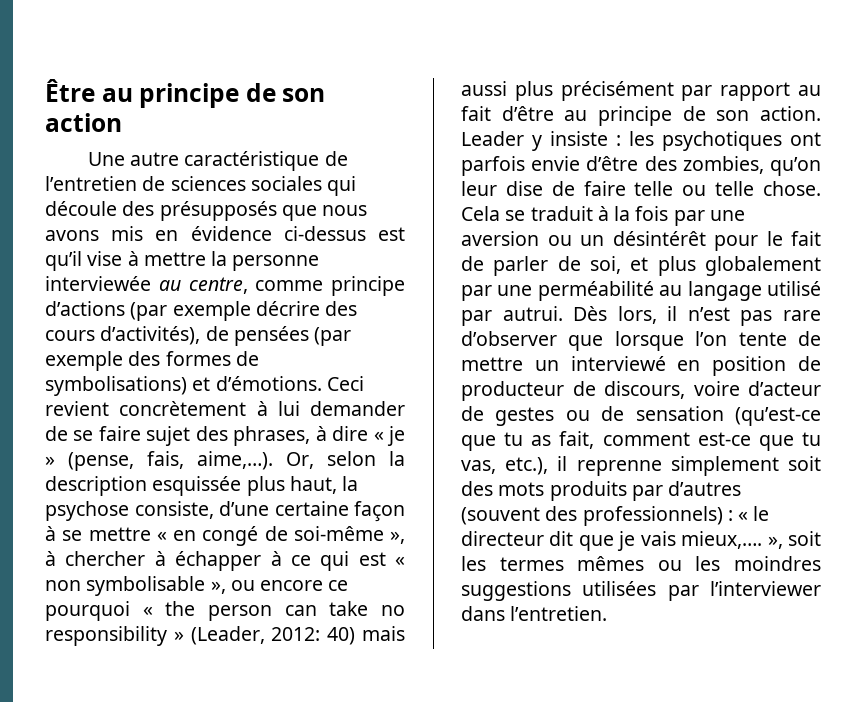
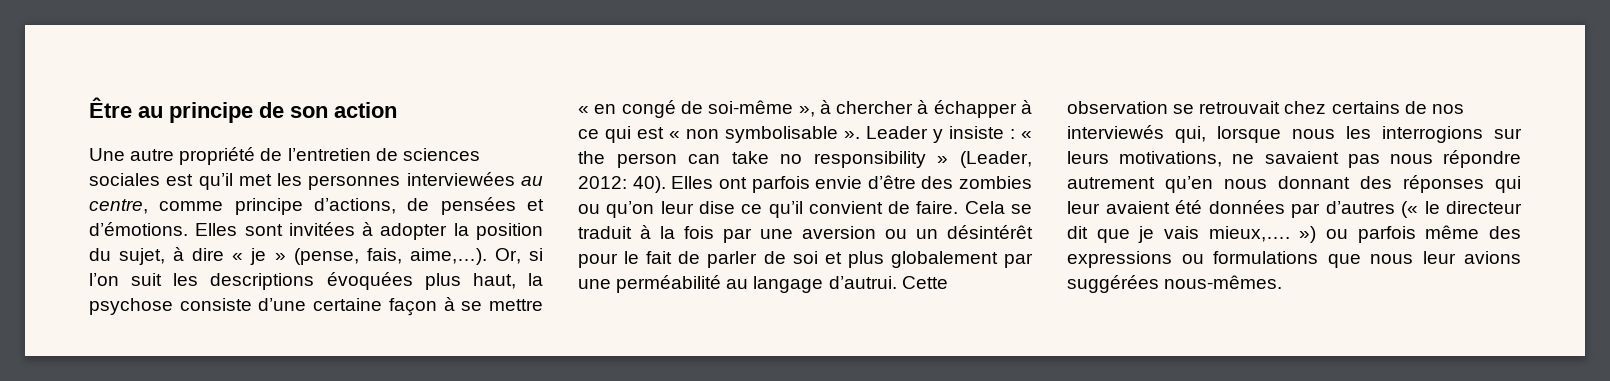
[184,151,320,171] caractéristique -> [179,147,256,165] propriété
[327,176,357,196] [45,201,368,221] [45,226,405,241] [45,251,320,271] [45,276,405,296] [45,301,358,321] [45,326,352,346] [45,351,259,371] [45,376,364,396] [45,401,405,416] [45,426,311,446] qui découle des présupposés que nous avons mis en évidence ci-dessus est qu’il vise à mettre la personne interviewée au centre, comme principe d’actions (par exemple décrire des cours d’activités), de pensées (par exemple des formes de symbolisations) et d’émotions. Ceci revient concrètement à lui demander de se faire sujet des phrases, -> [166,172,543,190] [89,197,544,215] [89,222,543,240] [89,248,166,265] est qu’il met les personnes interviewées au centre, comme principe d’actions, de pensées et d’émotions. Elles sont invitées à adopter la position du sujet,
[327,451,405,466] [45,476,242,496] selon la description esquissée -> [528,248,543,261] [89,272,413,290] si l’on suit les descriptions évoquées
[134,501,214,519] consiste, -> [179,298,252,311] consiste
[210,580,349,594] [45,601,130,621] », ou encore ce pourquoi -> [844,126,1015,143] ». Leader y insiste :
[327,626,406,645] [461,81,821,101] [461,106,821,126] [461,131,782,151] 40) mais aussi plus précisément par rapport au fait d’être au principe de son action. Leader y insiste : les psychotiques -> [632,176,714,193] 40). Elles
[682,156,764,174] zombies, -> [959,176,1032,189] [578,204,600,214] zombies ou
[551,181,821,196] de faire telle ou telle chose. -> [741,201,959,218] ce qu’il convient de faire.
[590,256,621,274] soi, -> [792,251,818,264] soi
[767,281,821,296] [461,306,821,326] [461,331,821,351] [461,356,821,376] [461,381,821,401] [461,406,821,426] [461,431,821,451] [461,456,821,476] [461,481,742,501] [461,506,749,526] utilisé par autrui. Dès lors, il n’est pas rare d’observer que lorsque l’on tente de mettre un interviewé en position de producteur de discours, voire d’acteur de gestes ou de sensation (qu’est-ce que tu as fait, comment est-ce que tu vas, etc.), il reprenne simplement soit des mots produits par d’autres (souvent des professionnels) : « -> [828,276,948,289] [1067,101,1464,114] [1067,125,1522,143] [1067,150,1521,168] [1067,175,1521,193] [1067,200,1418,218] d’autrui. Cette observation se retrouvait chez certains de nos interviewés qui, lorsque nous les interrogions sur leurs motivations, ne savaient pas nous répondre autrement qu’en nous donnant des réponses qui leur avaient été données par d’autres («
[767,531,821,549] [461,556,821,571] [461,581,821,601] [461,606,608,621] », soit les termes mêmes ou les moindres suggestions utilisées par l’interviewer dans l’entretien. -> [1299,225,1521,243] [1067,251,1521,268] [1067,275,1283,293] ») ou parfois même des expressions ou formulations que nous leur avions suggérées nous-mêmes.

